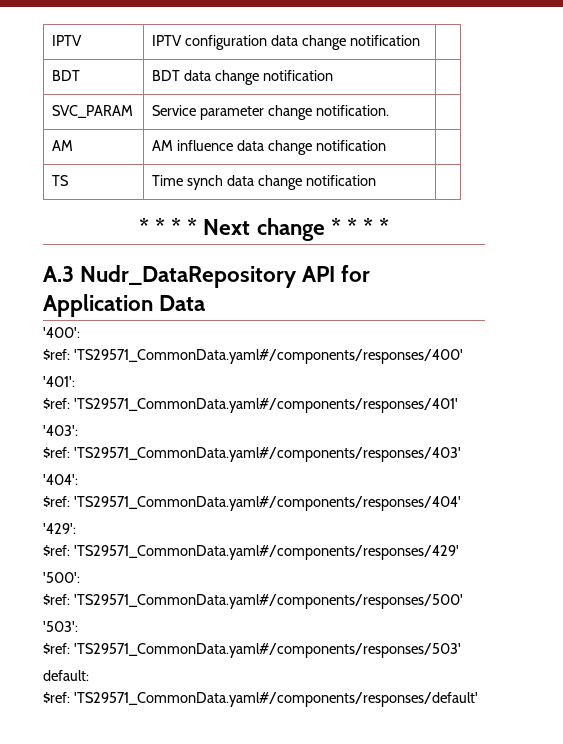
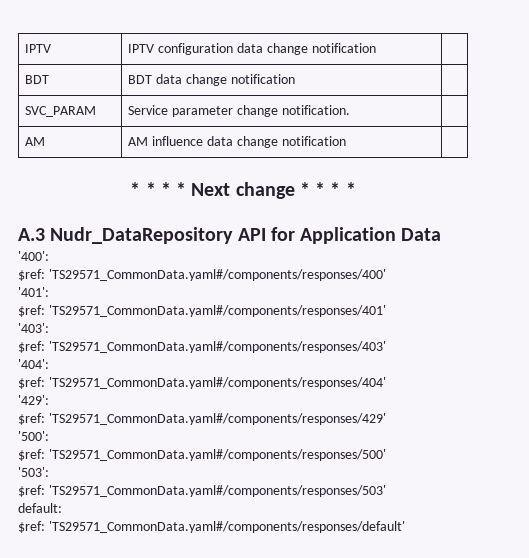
[52,175,70,186] [152,175,376,190] // TS | Time synch data change notification | -> (346, 141) none

